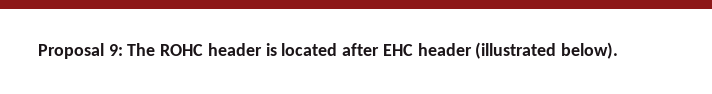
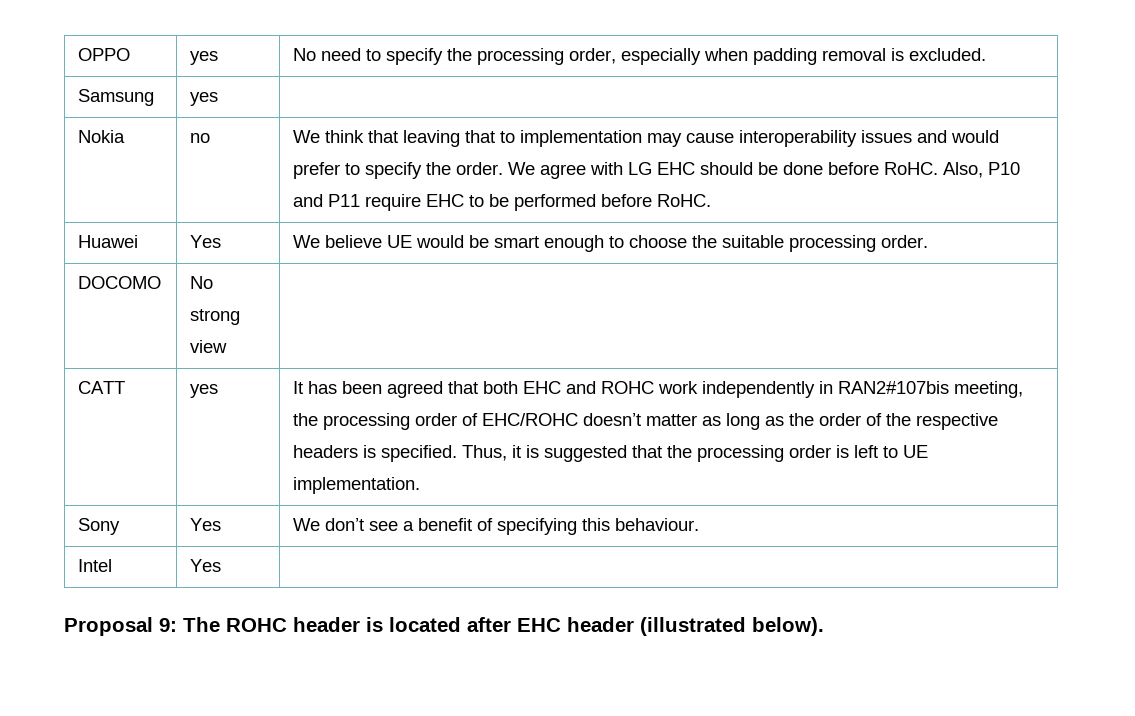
(38, 51) none -> [78,48,131,61] [190,51,219,65] [293,48,987,65] [78,89,155,106] [190,92,219,106] [78,130,126,143] [190,133,211,143] [293,130,1000,147] [293,162,1021,179] [293,194,712,211] [78,235,139,248] [190,235,222,248] [293,235,929,252] [78,276,162,289] [190,276,214,289] [190,309,241,325] [190,340,228,353] [78,381,126,394] [190,384,219,398] [293,381,1024,398] [293,413,999,430] [293,445,929,462] [293,477,421,494] [78,518,121,535] [190,518,222,531] [293,518,700,535] [78,559,113,572] [190,559,222,572] OPPO | yes | No need to specify the processing order, especially when padding removal is excluded. // Samsung | yes | // Nokia | no | We think that leaving that to implementation may cause interoperability issues and would prefer to specify the order. We agree with LG EHC should be done before RoHC. Also, P10 and P11 require EHC to be performed before RoHC. // Huawei | Yes | We believe UE would be smart enough to choose the suitable processing order. // DOCOMO | No strong view | // CATT | yes | It has been agreed that both EHC and ROHC work independently in RAN2#107bis meeting, the processing order of EHC/ROHC doesn’t matter as long as the order of the respective headers is specified. Thus, it is suggested that the processing order is left to UE implementation. // Sony | Yes | We don’t see a benefit of specifying this behaviour. // Intel | Yes | //

